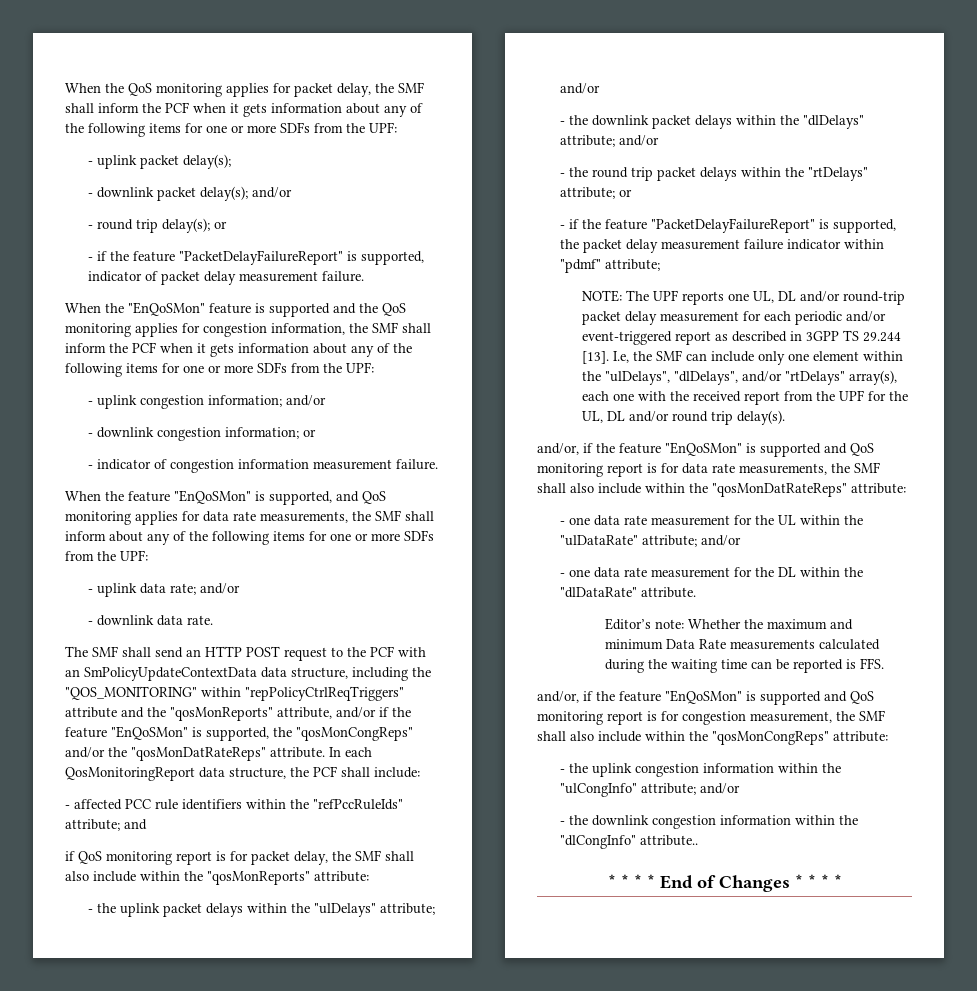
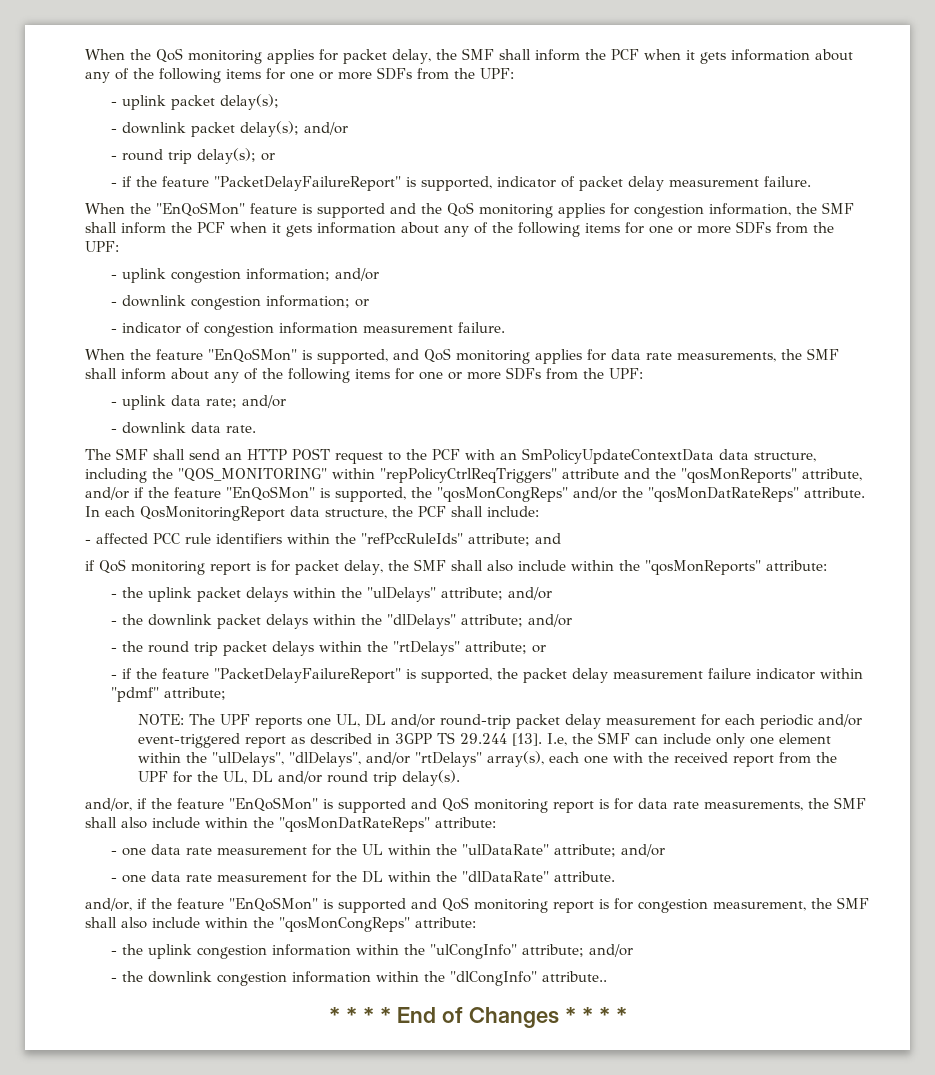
[604,618,853,630] [604,639,880,650] [604,658,884,673] // Editor’s note: Whether the maximum and minimum Data Rate measurements calculated during the waiting time can be reported is FFS. -> (616, 876) none

